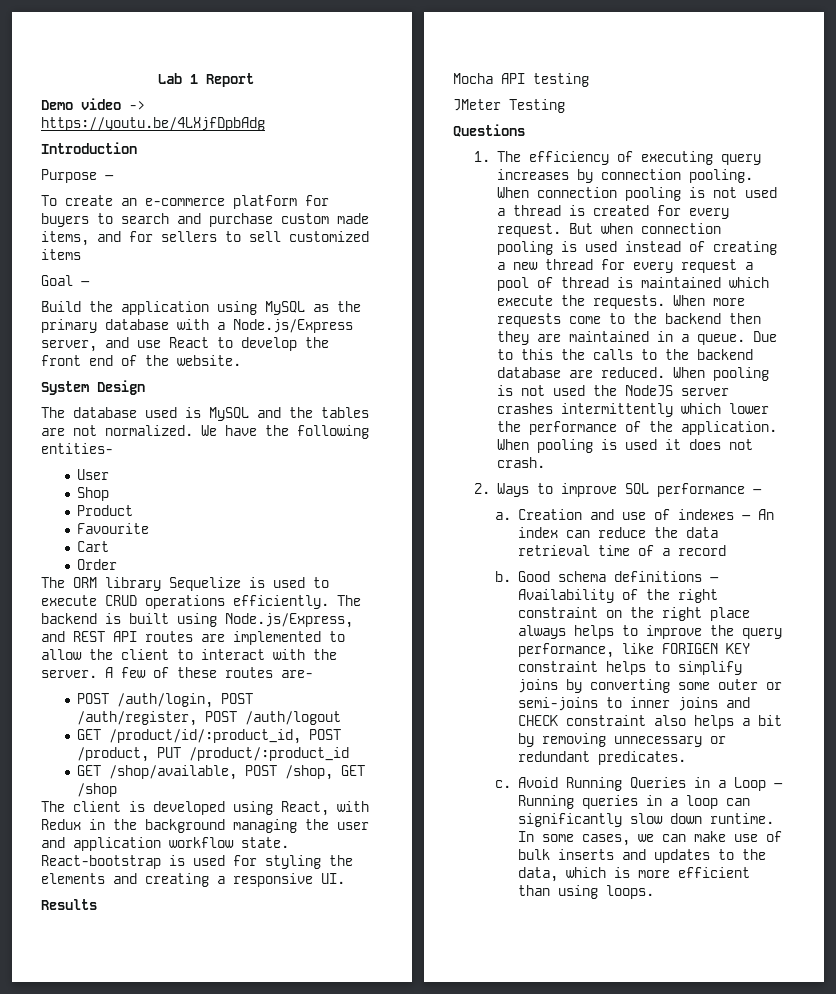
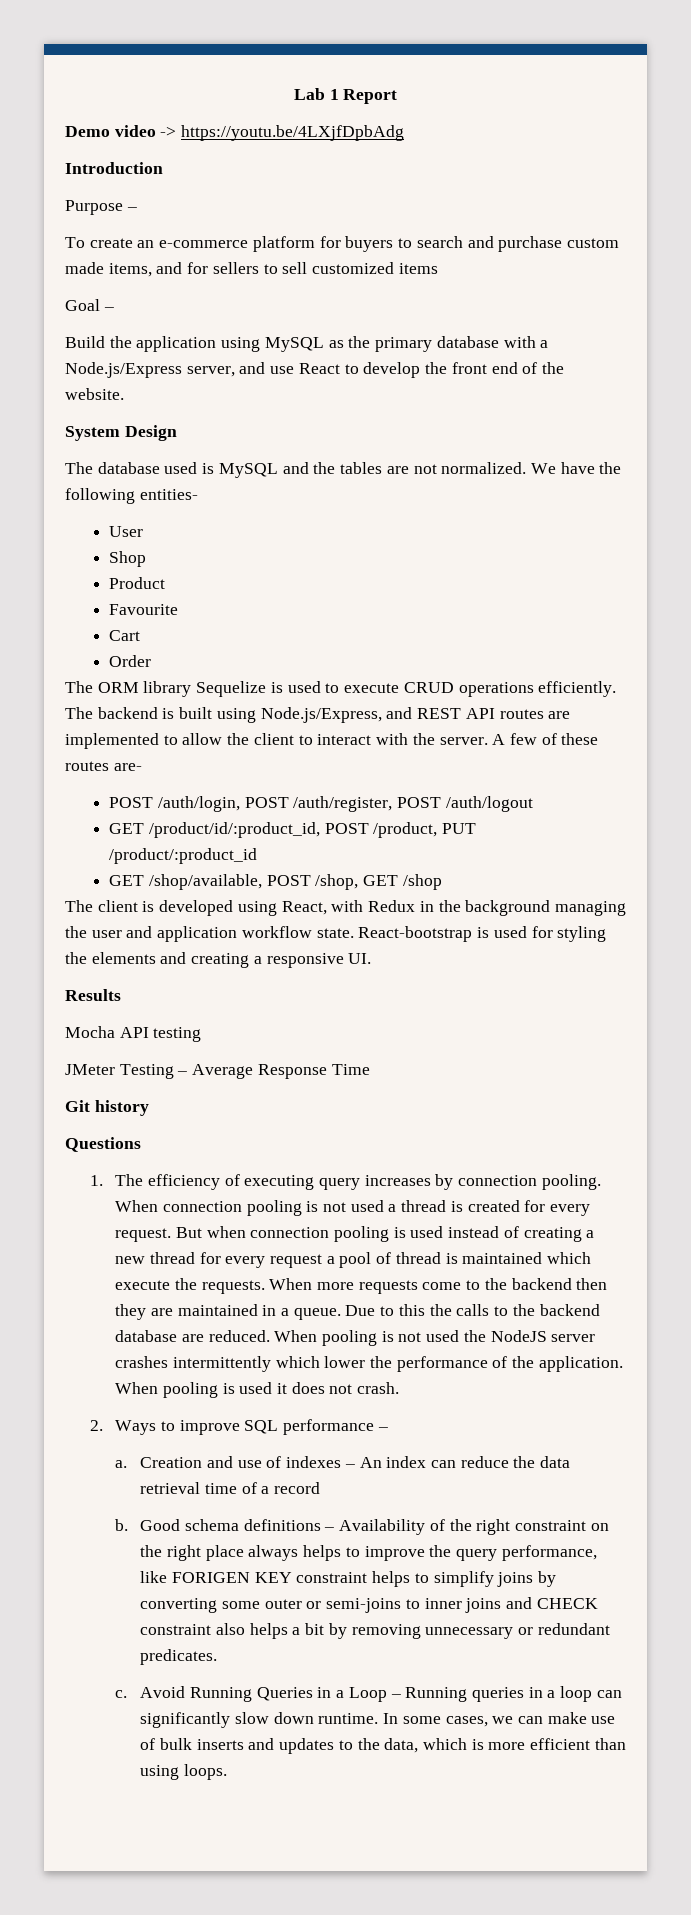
(565, 106) none -> [177,1064,370,1079] [65,1100,149,1116] – Average Response Time // Git history

